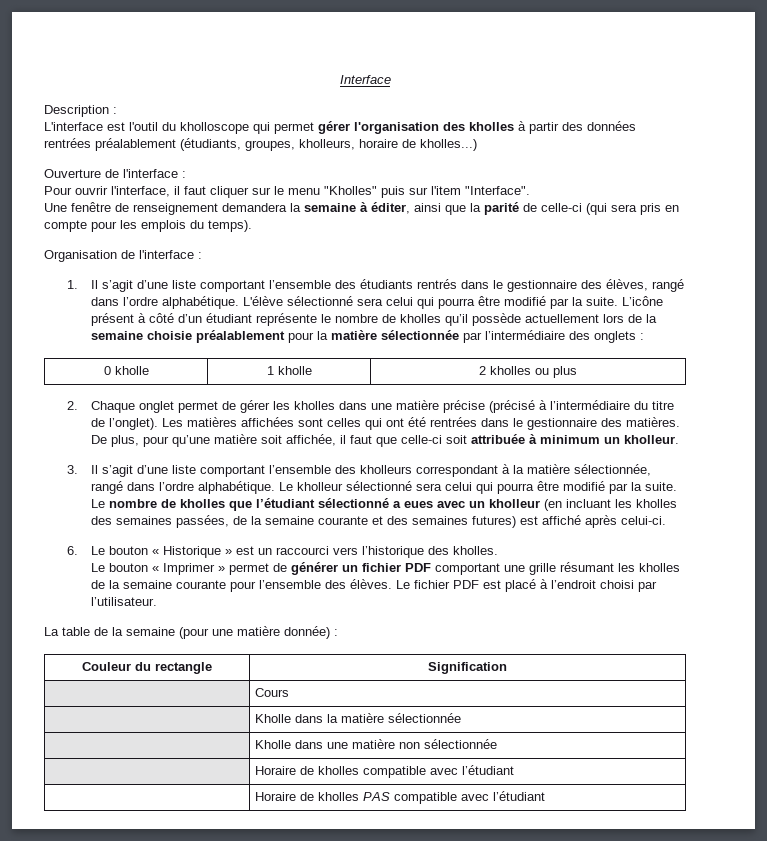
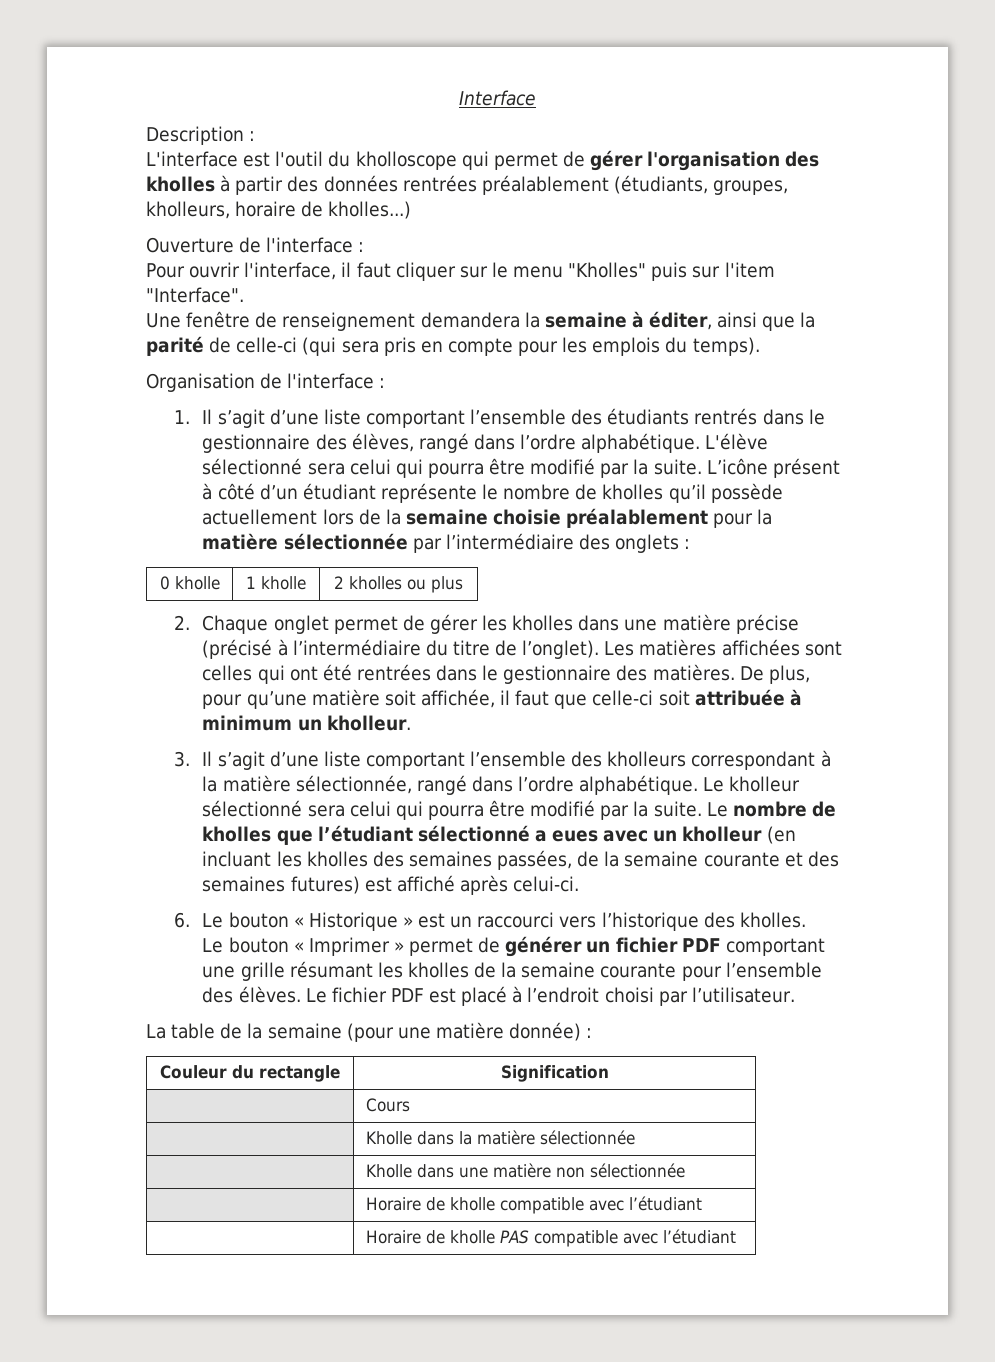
(314, 128) none -> [562,151,585,167] de
[317,766,359,775] kholles -> [449,1197,495,1211] kholle
[317,792,359,801] kholles -> [449,1230,495,1244] kholle

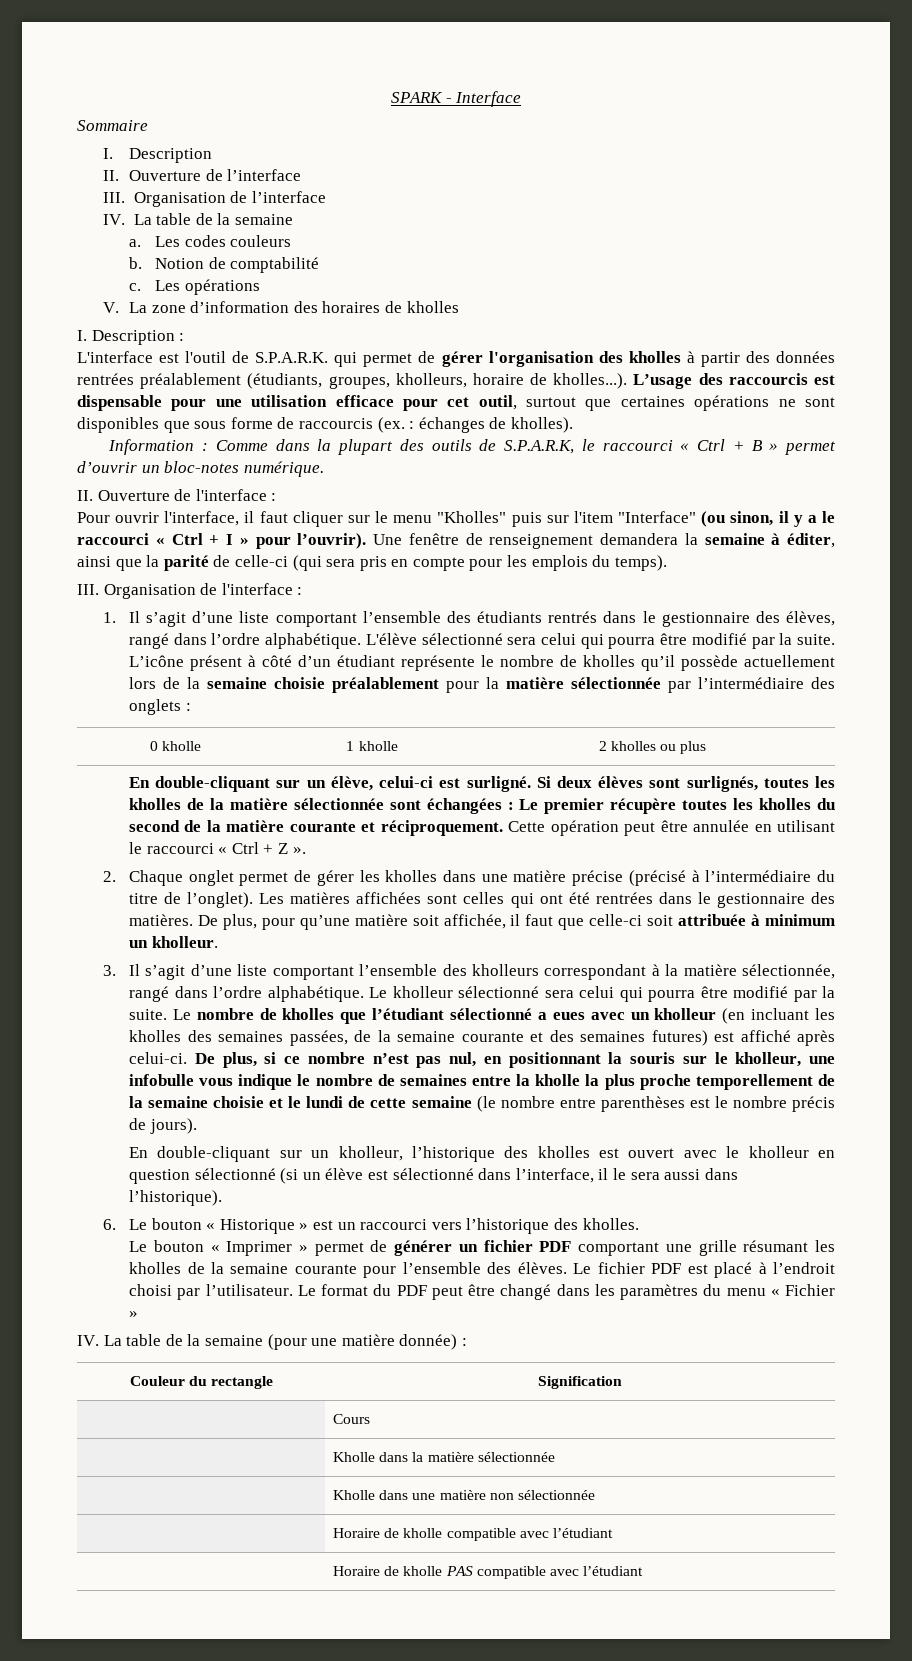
(459, 98) none -> [390,92,452,103] SPARK -
(536, 98) none -> [77,120,148,131] [103,148,213,163] [103,169,302,181] [103,191,326,207] [103,213,293,225] [129,235,292,247] [129,257,320,273] [129,279,260,295] [103,301,459,313] [77,330,87,341] Sommaire // I. Description // II. Ouverture de l’interface // III. Organisation de l’interface // IV. La table de la semaine // a. Les codes couleurs // b. Notion de comptabilité // c. Les opérations // V. La zone d’information des horaires de kholles // I.
[328,151,457,170] du kholloscope -> [232,351,329,363] de S.P.A.R.K.
[328,201,412,219] kholles...) // -> [553,373,835,389] [77,395,835,411] [77,417,573,433] [108,439,836,455] [77,461,324,477] [77,490,93,501] kholles...). L’usage des raccourcis est dispensable pour une utilisation efficace pour cet outil, surtout que certaines opérations ne sont disponibles que sous forme de raccourcis (ex. : échanges de kholles). // Information : Comme dans la plupart des outils de S.P.A.R.K, le raccourci « Ctrl + B » permet d’ouvrir un bloc-notes numérique. // II.
[146,287,244,303] "Interface". // -> [618,511,835,527] [77,533,367,549] "Interface" (ou sinon, il y a le raccourci « Ctrl + I » pour l’ouvrir).
(760, 346) none -> [77,584,99,595] III.
(463, 584) none -> [129,776,835,792] [129,798,836,814] [129,820,836,836] [129,842,306,854] // En double-cliquant sur un élève, celui-ci est surligné. Si deux élèves sont surlignés, toutes les kholles de la matière sélectionnée sont échangées : Le premier récupère toutes les kholles du second de la matière courante et réciproquement. Cette opération peut être annulée en utilisant le raccourci « Ctrl + Z ».
(580, 884) none -> [194,1052,835,1068] [129,1074,835,1090] [129,1096,835,1112] [129,1118,197,1134] [129,1146,835,1162] [129,1168,738,1184] [129,1190,223,1206] De plus, si ce nombre n’est pas nul, en positionnant la souris sur le kholleur, une infobulle vous indique le nombre de semaines entre la kholle la plus proche temporellement de la semaine choisie et le lundi de cette semaine (le nombre entre parenthèses est le nombre précis de jours). // En double-cliquant sur un kholleur, l’historique des kholles est ouvert avec le kholleur en question sélectionné (si un élève est sélectionné dans l’interface, il le sera aussi dans l’historique).
(795, 995) // -> [297,1284,835,1300] [129,1311,139,1318] [77,1335,99,1346] Le format du PDF peut être changé dans les paramètres du menu « Fichier » // IV.

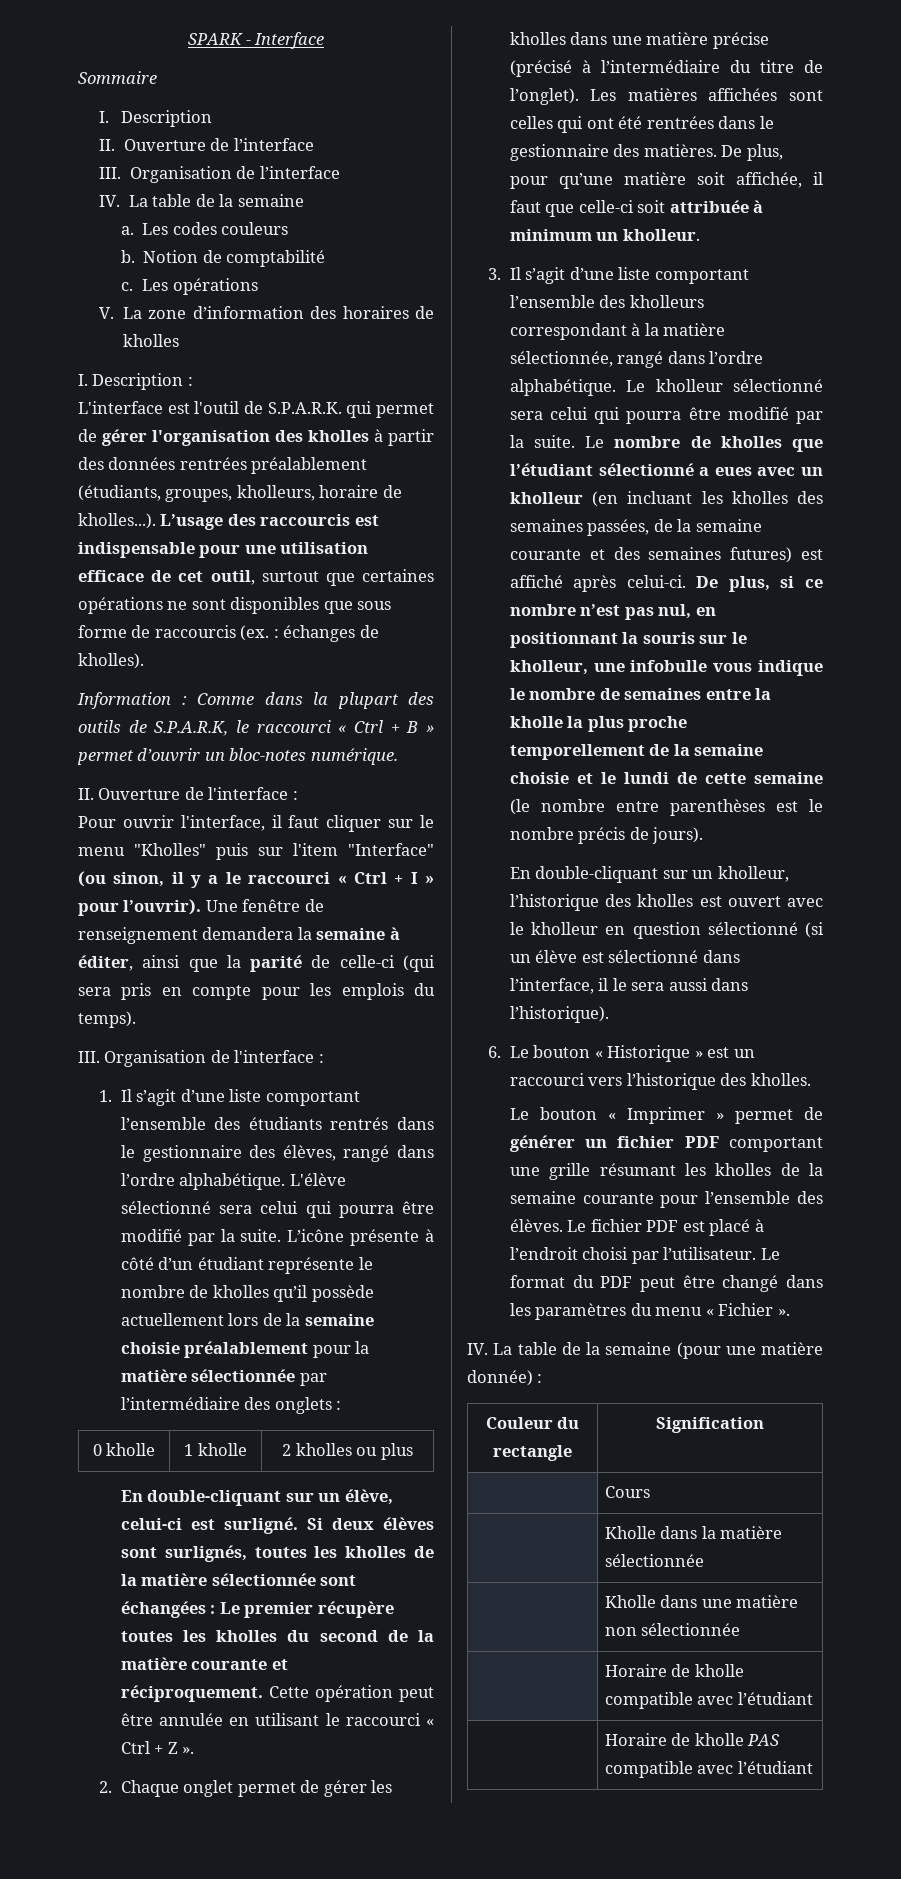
[77,395,162,411] dispensable -> [78,542,195,558] indispensable
[402,399,438,411] pour -> [151,570,172,582] de
[190,655,243,671] présent -> [350,1229,420,1246] présente
[129,1311,139,1318] » -> [777,1309,790,1316] ».

